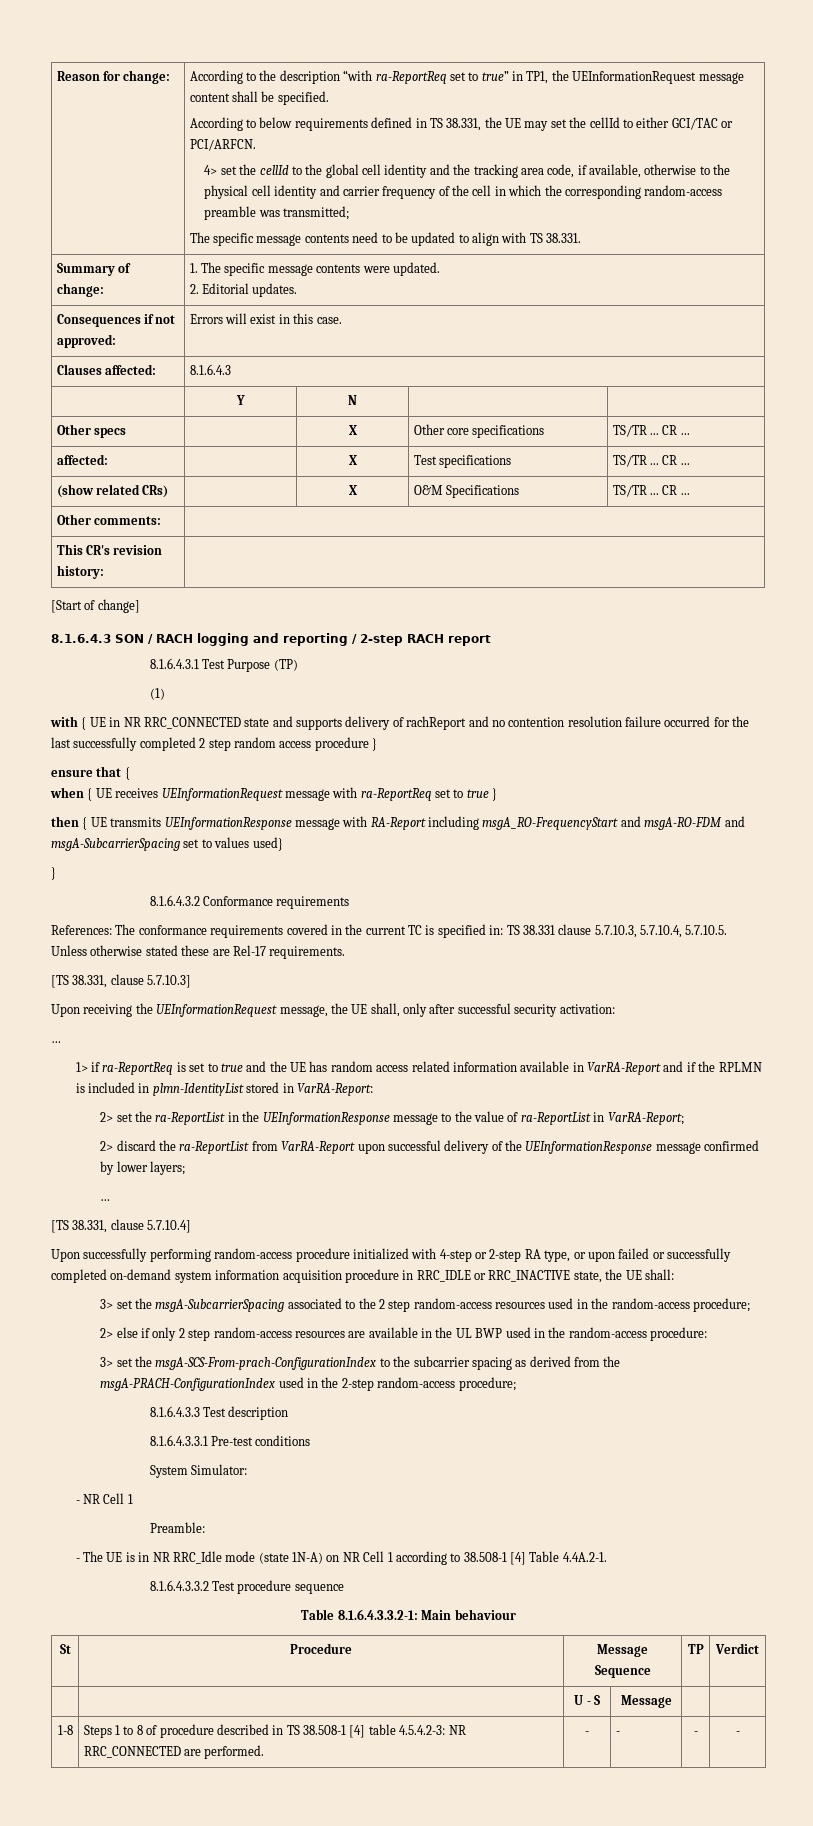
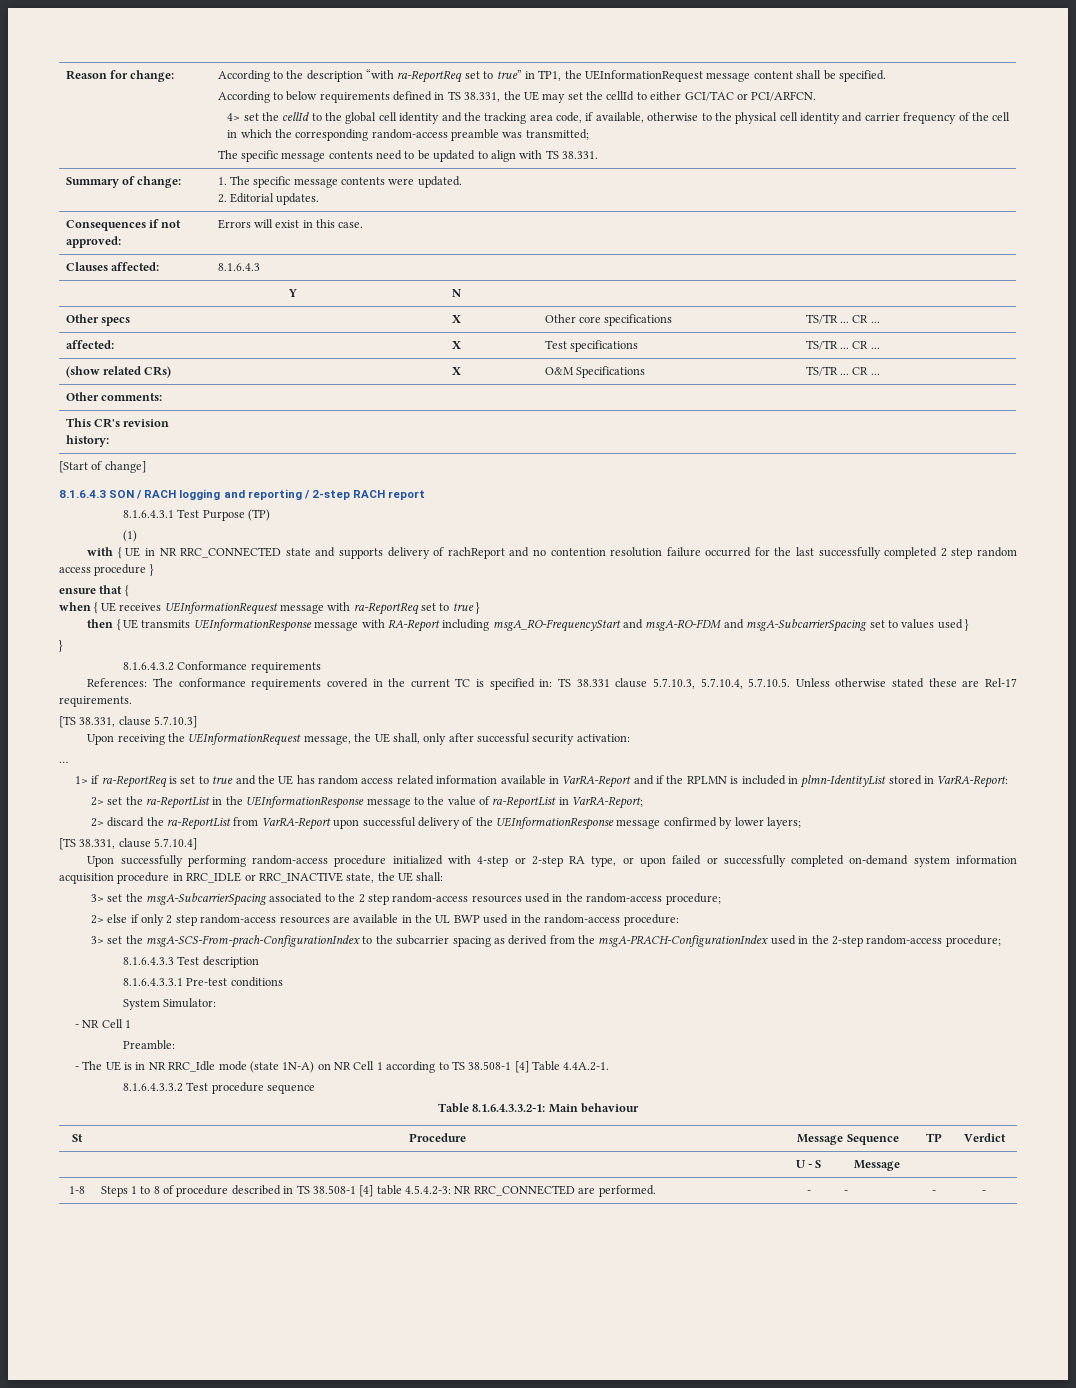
[252,837,283,851] used} -> [937,619,970,631] used }
[100,1199,111,1201] // … -> (801, 823) none
(461, 1557) none -> [451,1061,465,1070] TS

